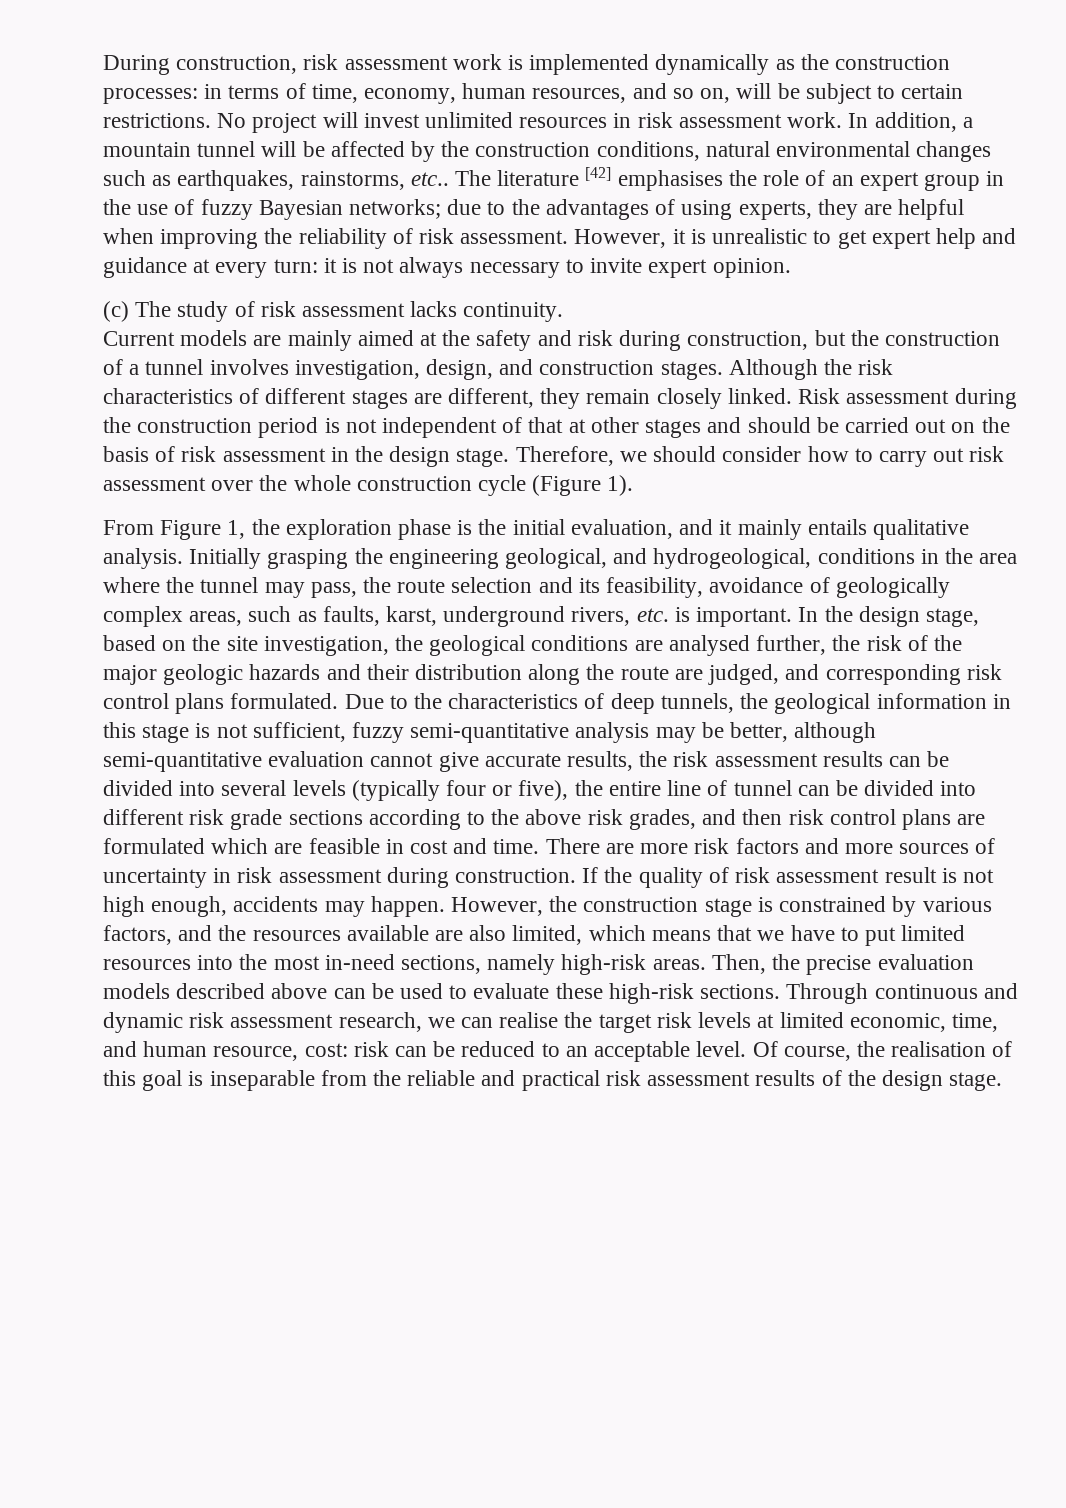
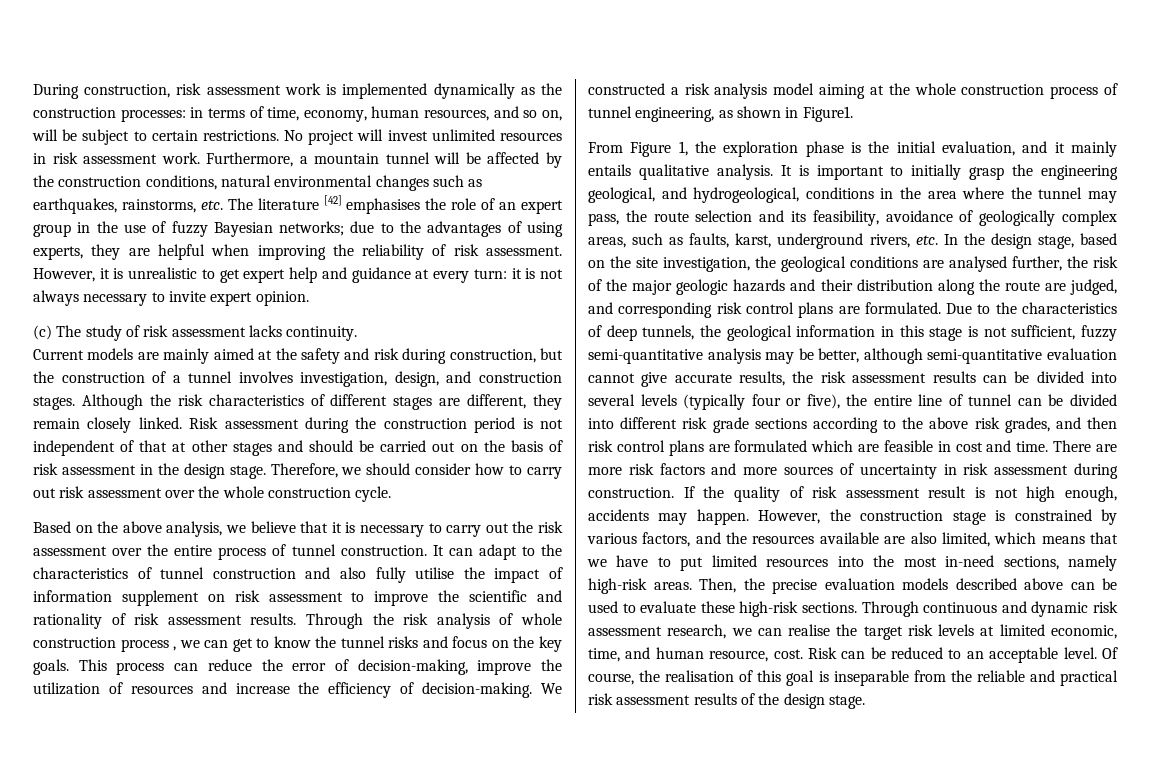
[848,112,957,132] In addition, -> [206,152,294,167] Furthermore,
[410,172,449,186] etc.. -> [200,200,223,210] etc.
[478,475,634,496] cycle (Figure 1). -> [355,486,392,502] [33,521,564,537] [33,544,562,560] [33,567,564,583] [33,590,563,606] [33,613,563,629] [33,636,563,652] [33,659,562,675] [33,682,563,698] [588,83,1118,99] [588,106,853,122] cycle. // Based on the above analysis, we believe that it is necessary to carry out the risk assessment over the entire process of tunnel construction. It can adapt to the characteristics of tunnel construction and also fully utilise the impact of information supplement on risk assessment to improve the scientific and rationality of risk assessment results. Through the risk analysis of whole construction process , we can get to know the tunnel risks and focus on the key goals. This process can reduce the error of decision-making, improve the utilization of resources and increase the efficiency of decision-making. We constructed a risk analysis model aiming at the whole construction process of tunnel engineering, as shown in Figure1.
[189,548,349,569] Initially grasping -> [780,164,1005,180] It is important to initially grasp
[674,607,793,627] is important. -> (938, 240) none
(225, 703) none -> [838,306,860,314] are
[304,1041,389,1057] cost: risk -> [773,647,837,659] cost. Risk

